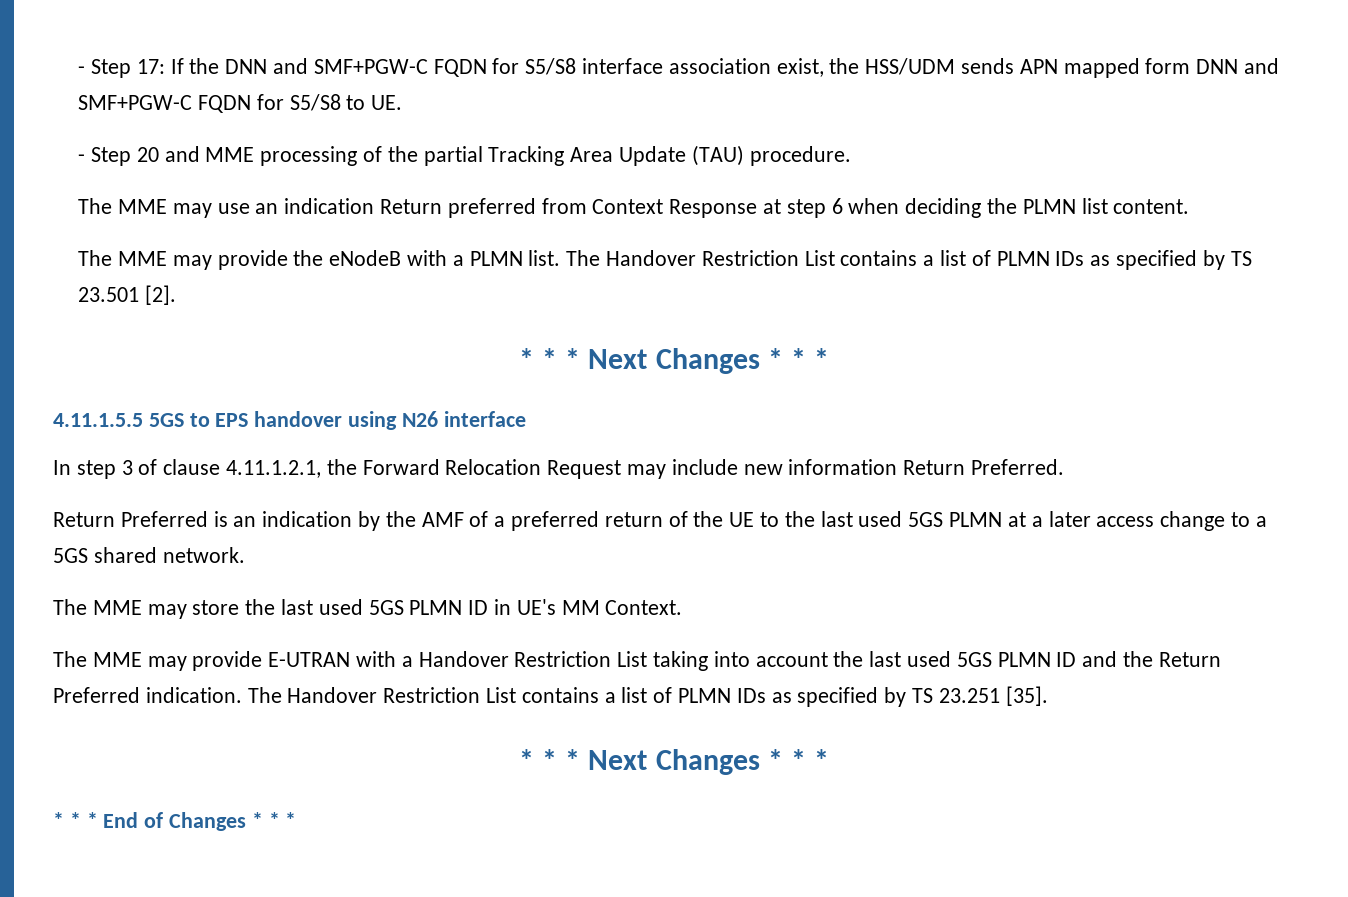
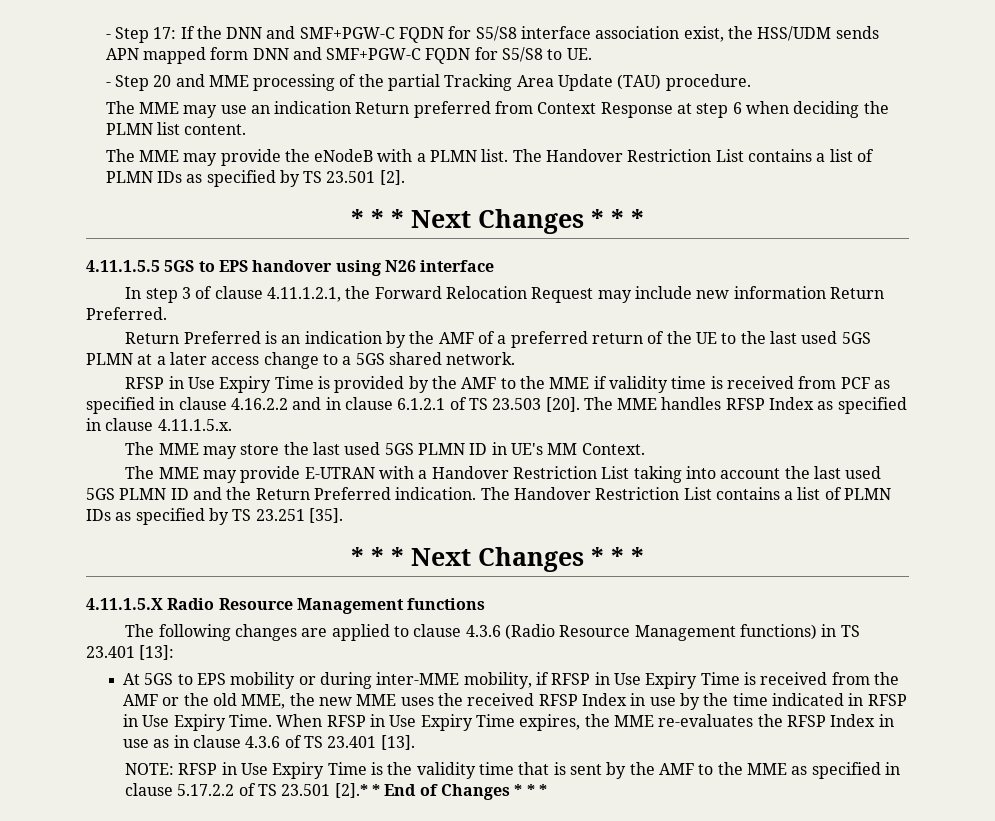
(245, 555) none -> [125,376,890,393] [86,397,907,414] [86,418,232,431] // RFSP in Use Expiry Time is provided by the AMF to the MME if validity time is received from PCF as specified in clause 4.16.2.2 and in clause 6.1.2.1 of TS 23.503 [20]. The MME handles RFSP Index as specified in clause 4.11.1.5.x.
[53,812,81,828] * * -> [86,598,486,614] [125,624,860,641] [86,645,175,660] [123,672,899,689] [123,693,907,710] [123,714,894,731] [123,735,415,750] [125,762,900,779] [125,783,368,798] 4.11.1.5.X Radio Resource Management functions // The following changes are applied to clause 4.3.6 (Radio Resource Management functions) in TS 23.401 [13]: // At 5GS to EPS mobility or during inter-MME mobility, if RFSP in Use Expiry Time is received from the AMF or the old MME, the new MME uses the received RFSP Index in use by the time indicated in RFSP in Use Expiry Time. When RFSP in Use Expiry Time expires, the MME re-evaluates the RFSP Index in use as in clause 4.3.6 of TS 23.401 [13]. // NOTE: RFSP in Use Expiry Time is the validity time that is sent by the AMF to the MME as specified in clause 5.17.2.2 of TS 23.501 [2].*

